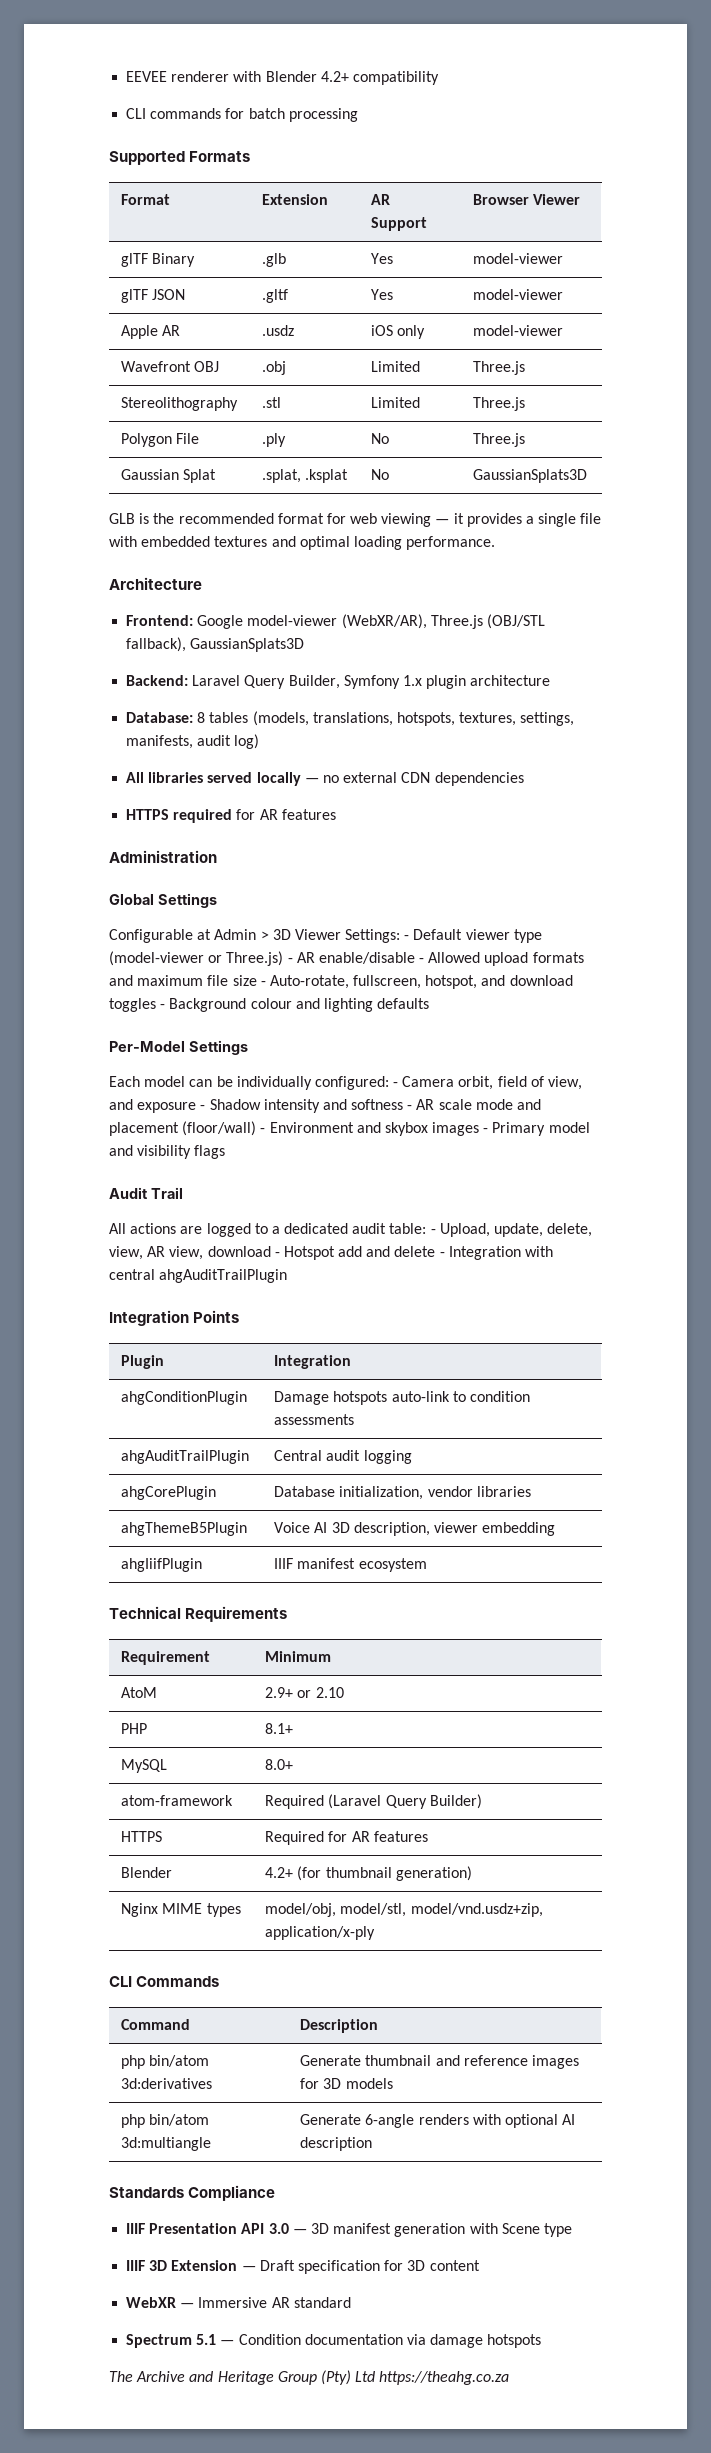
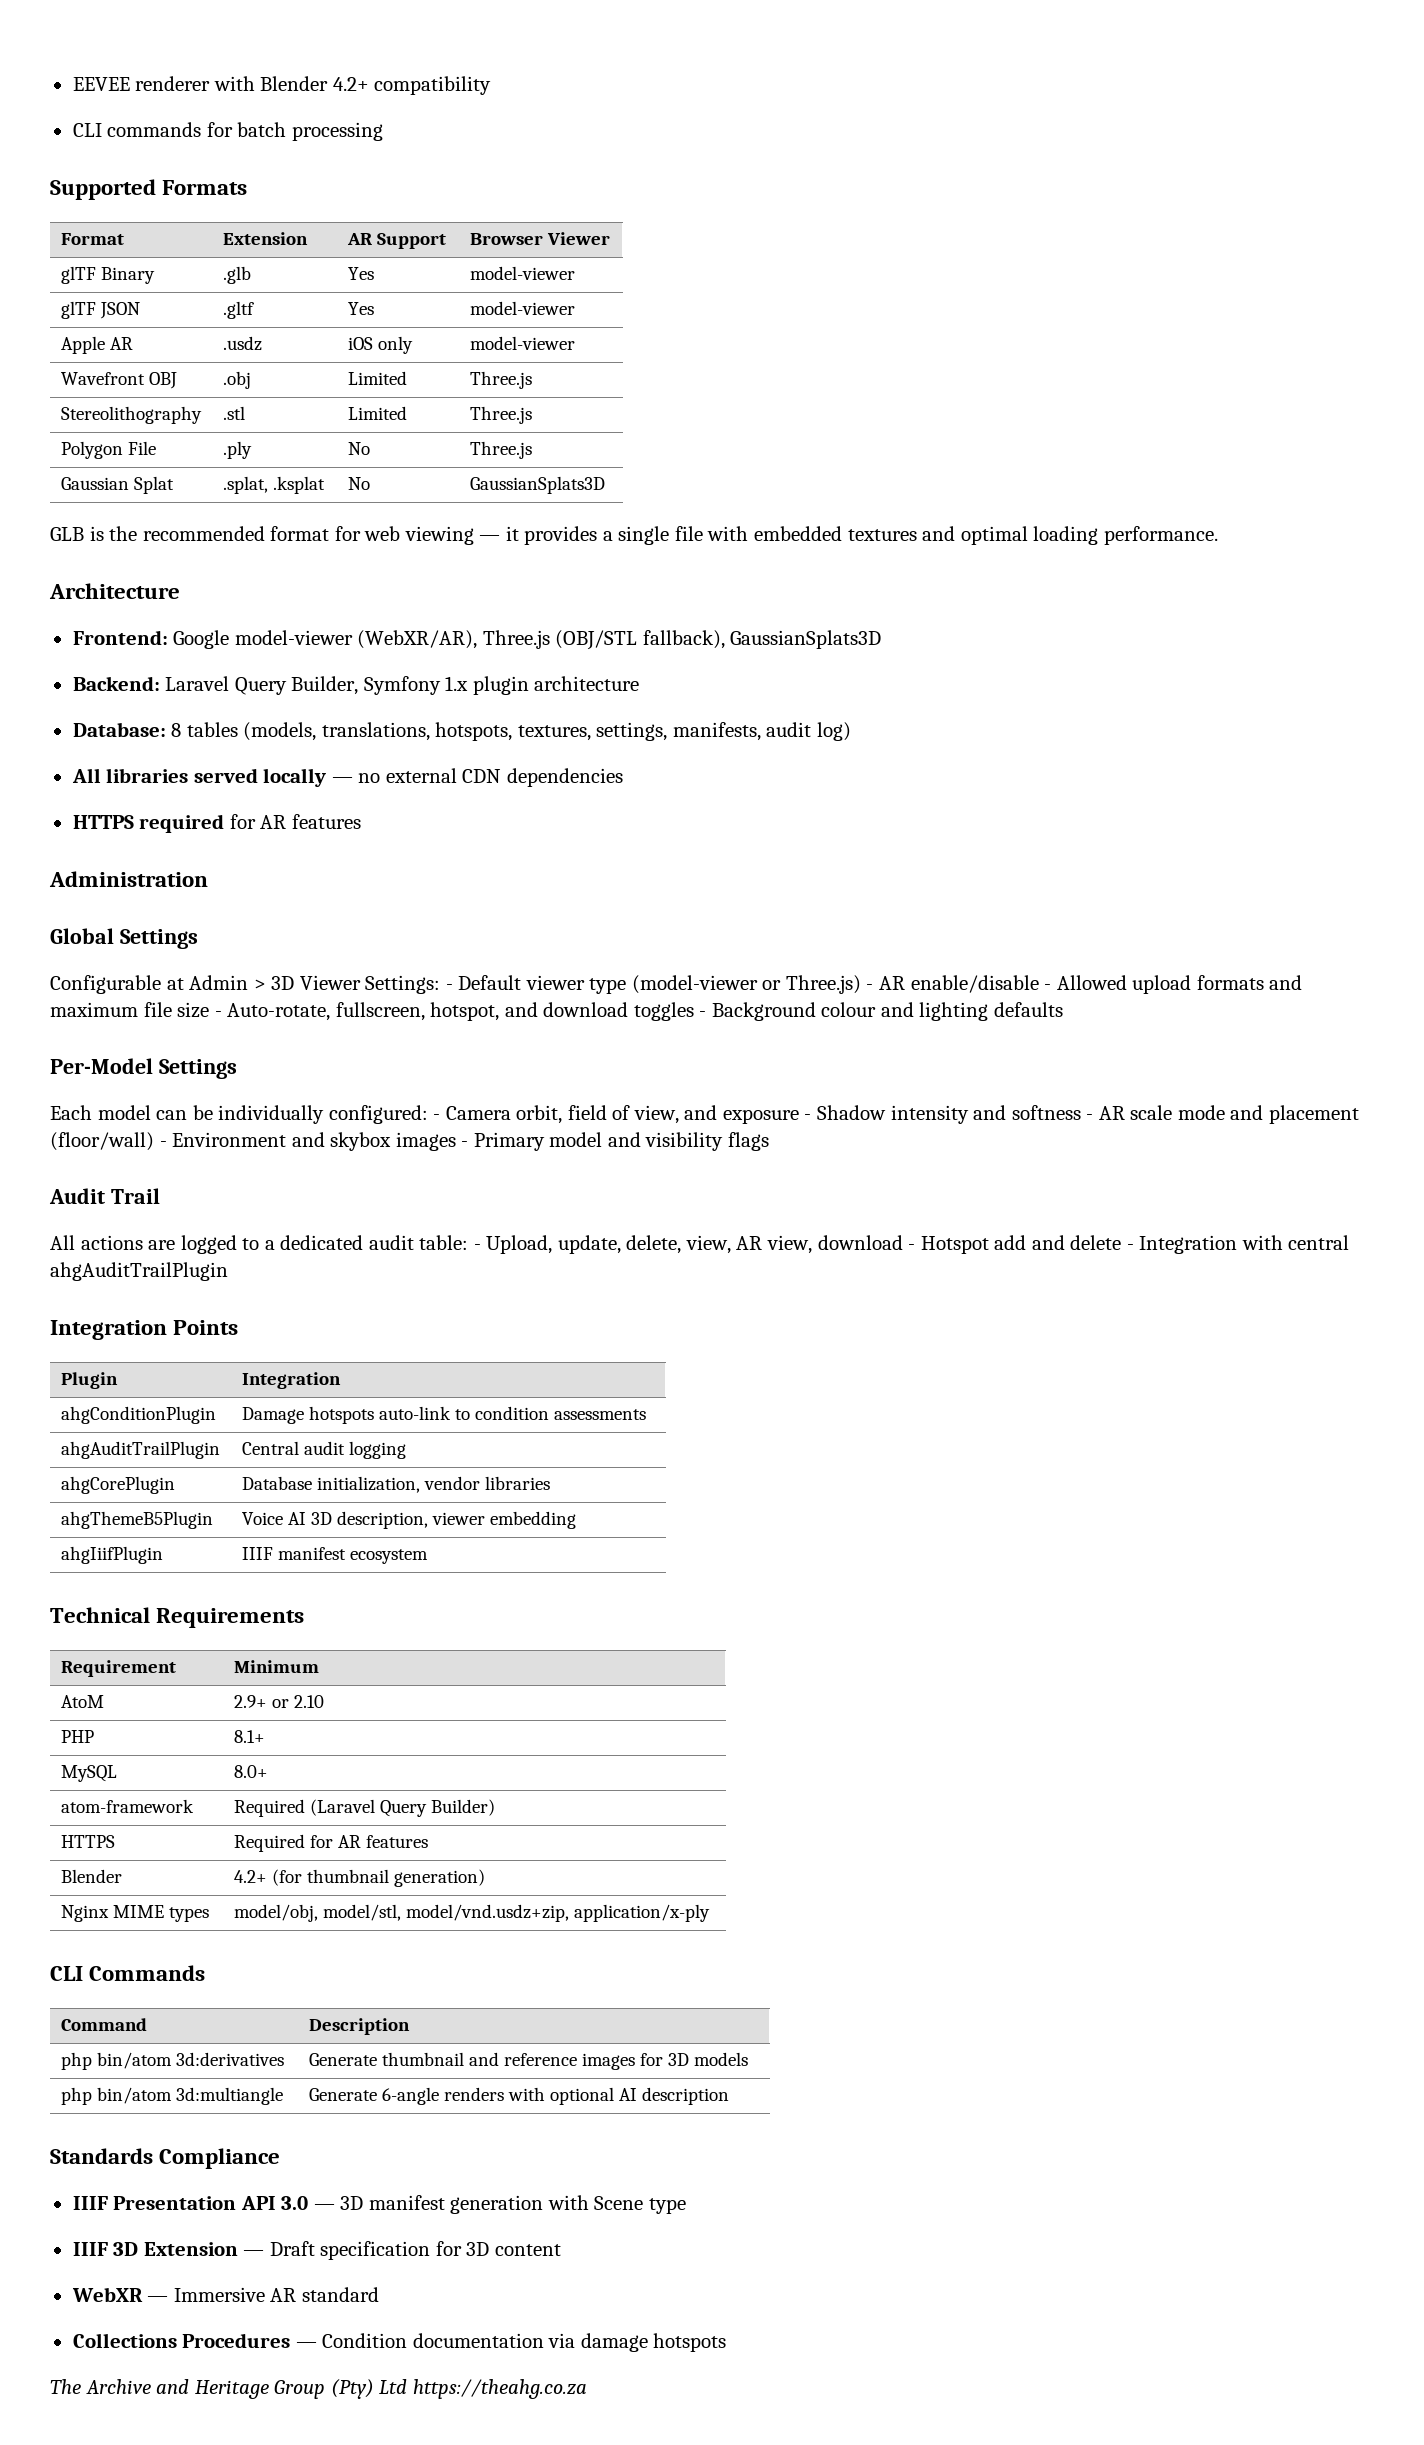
[126,2334,217,2348] Spectrum 5.1 -> [72,2333,291,2348] Collections Procedures

